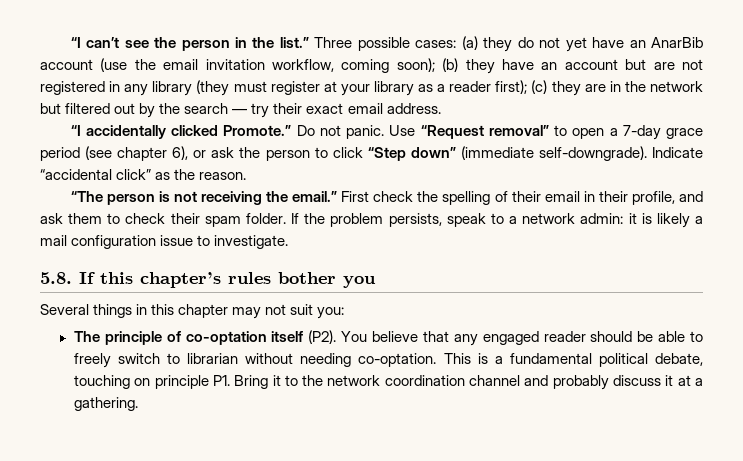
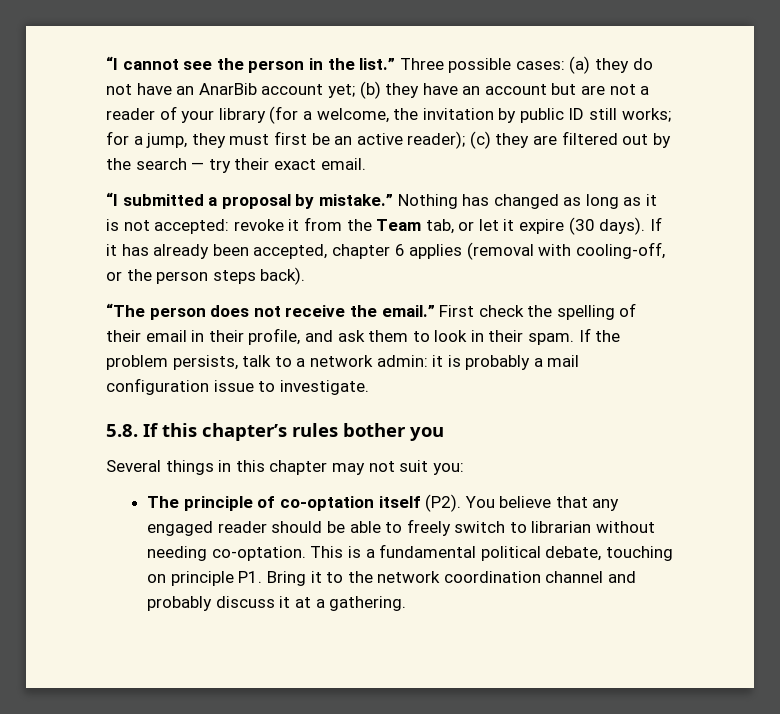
[70,37,120,48] “I can’t -> [106,56,179,70] “I cannot
[565,37,587,52] yet -> (132, 89) none
[100,58,435,73] (use the email invitation workflow, coming soon); -> [327,84,355,98] yet;
[40,80,704,96] [40,103,61,114] registered in any library (they must register at your library as a reader first); (c) they are in the network but -> [640,86,650,95] [106,106,671,124] [106,131,558,149] a reader of your library (for a welcome, the invitation by public ID still works; for a jump, they must first be an active reader); (c) they are
[347,103,441,114] [70,125,704,140] [40,146,703,161] [40,169,247,180] email address. // “I accidentally clicked Promote.” Do not panic. Use “Request removal” to open a 7-day grace period (see chapter 6), or ask the person to click “Step down” (immediate self-downgrade). Indicate “accidental click” as the reason. -> [320,158,366,170] [106,192,658,209] [106,217,662,235] [106,242,665,260] [106,267,306,285] email. // “I submitted a proposal by mistake.” Nothing has changed as long as it is not accepted: revoke it from the Team tab, or let it expire (30 days). If it has already been accepted, chapter 6 applies (removal with cooling-off, or the person steps back).
[158,191,263,205] is not receiving -> [210,305,346,317] does not receive
[125,213,286,227] check their spam folder. -> [434,330,575,345] look in their spam.
[446,213,486,227] speak -> [242,355,272,367] talk
[656,213,690,228] likely -> [465,355,531,370] probably

